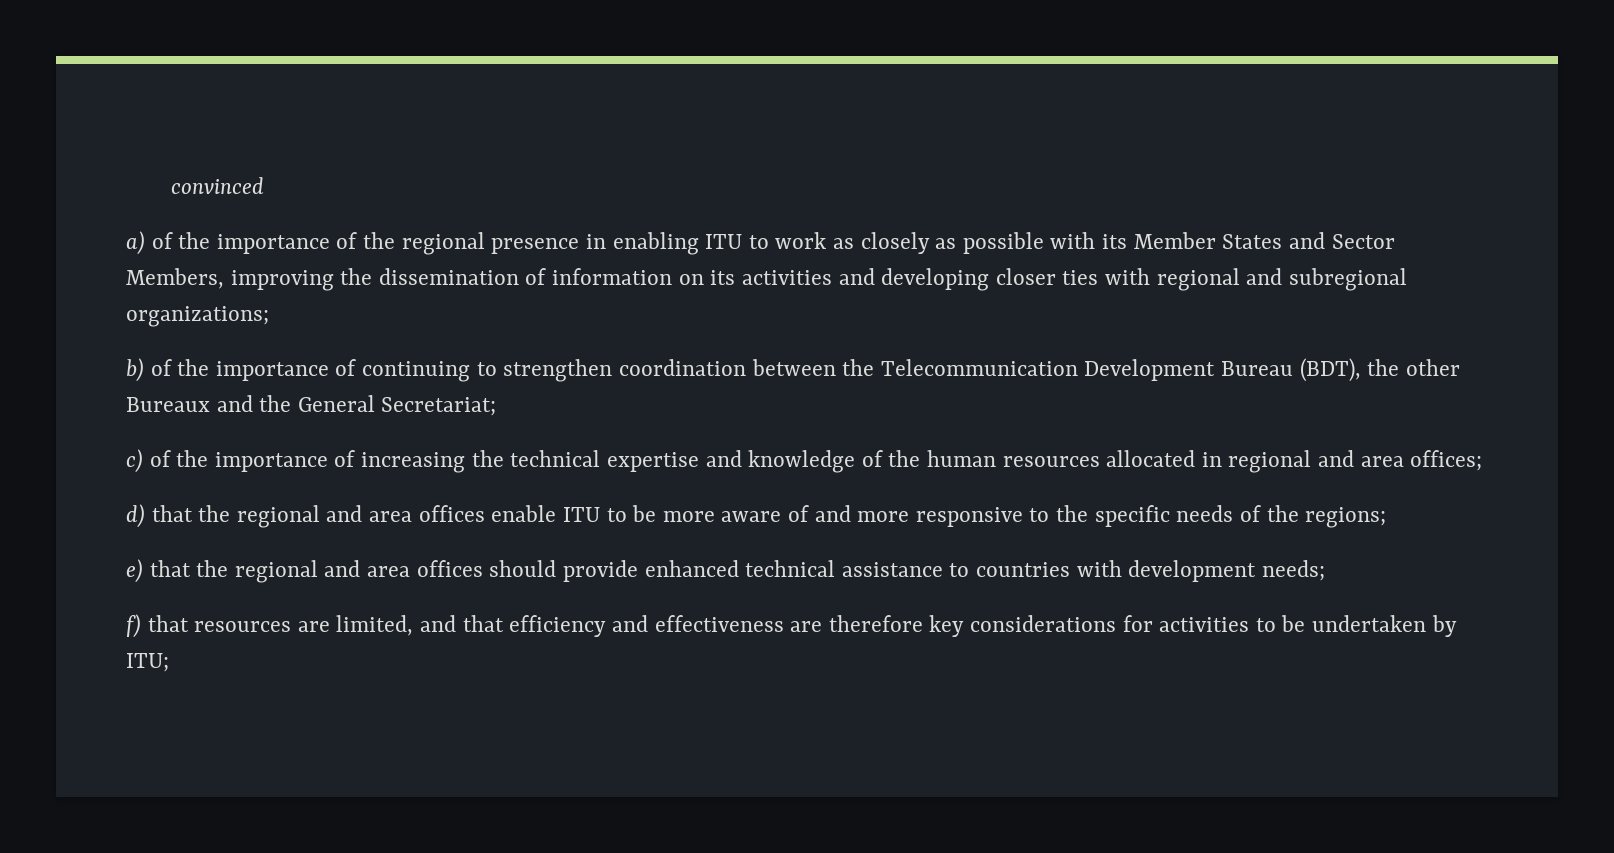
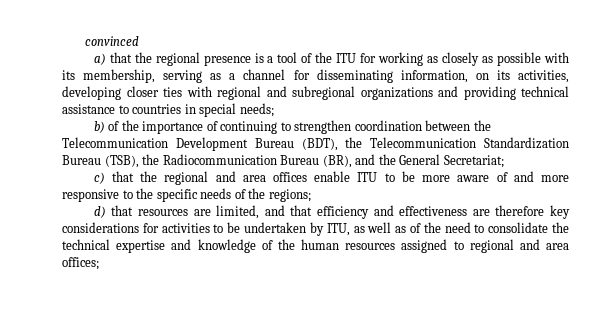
[151,232,827,255] of the importance of the regional presence in enabling ITU to work -> [109,52,424,66] that the regional presence is a tool of the ITU for working
[1133,232,1395,249] [126,268,875,291] Member States and Sector Members, improving the dissemination of information on its activities and -> [83,69,569,83] membership, serving as a channel for disseminating information, on its activities,
[126,306,269,327] organizations; -> [360,86,569,100] [62,103,274,117] organizations and providing technical assistance to countries in special needs;
[1405,359,1460,376] [126,397,210,412] other Bureaux -> [370,137,569,149] [62,154,352,168] Telecommunication Standardization Bureau (TSB), the Radiocommunication Bureau (BR),
[149,450,1483,473] [126,504,145,528] of the importance of increasing the technical expertise and knowledge of the human resources allocated in regional and area offices; // d) -> (105, 178) none
[126,559,1325,583] [126,614,141,638] e) that the regional and area offices should provide enhanced technical assistance to countries with development needs; // f) -> [93,206,106,218] d)
[126,653,169,672] ITU; -> [326,222,569,236] [62,239,569,253] [62,257,99,270] ITU, as well as of the need to consolidate the technical expertise and knowledge of the human resources assigned to regional and area offices;

